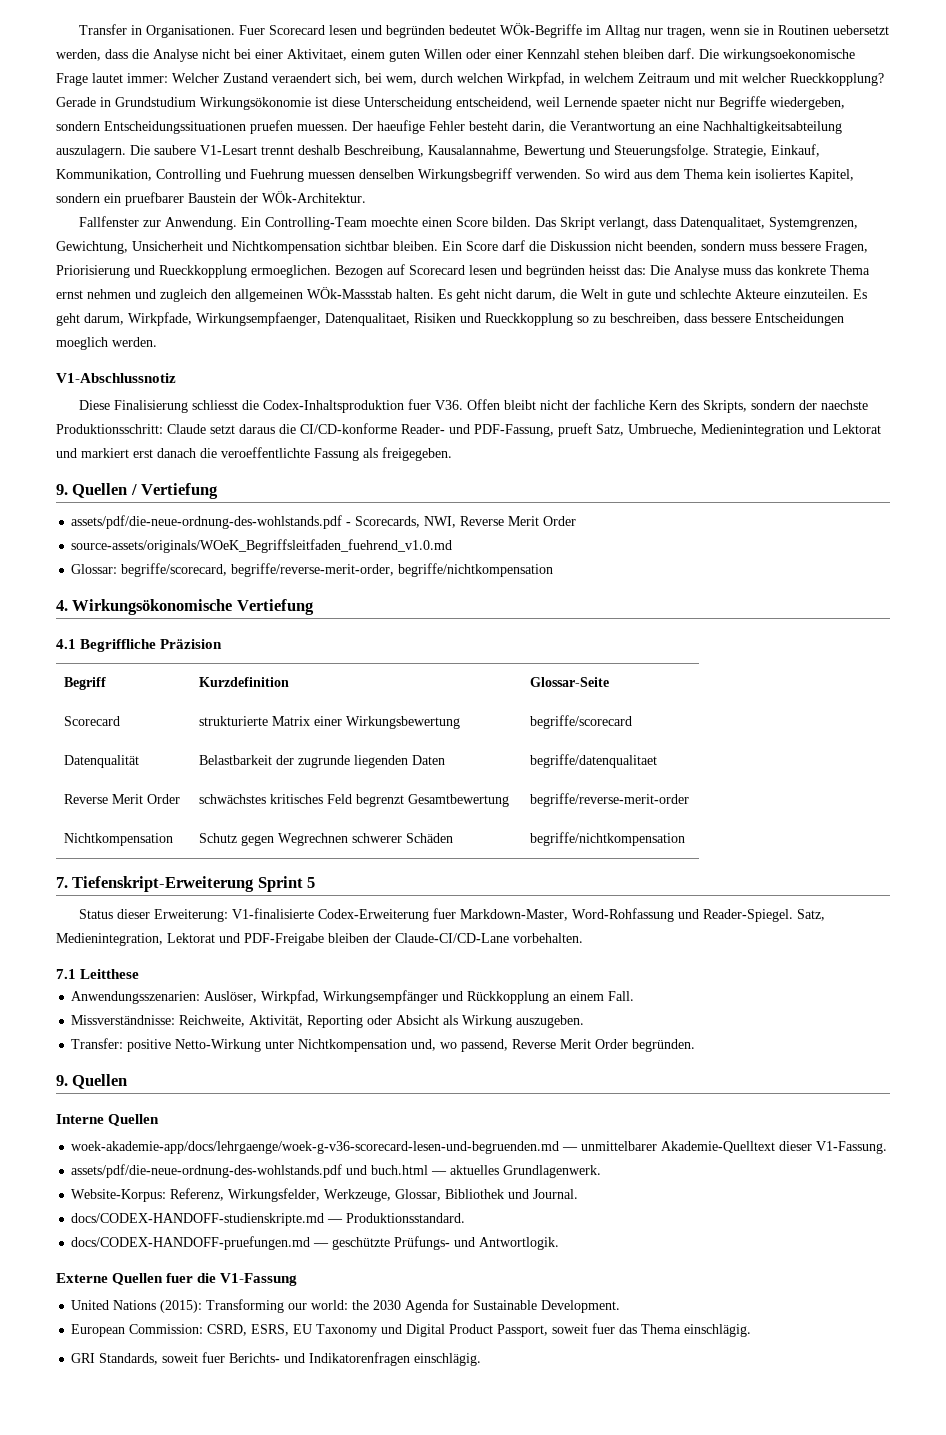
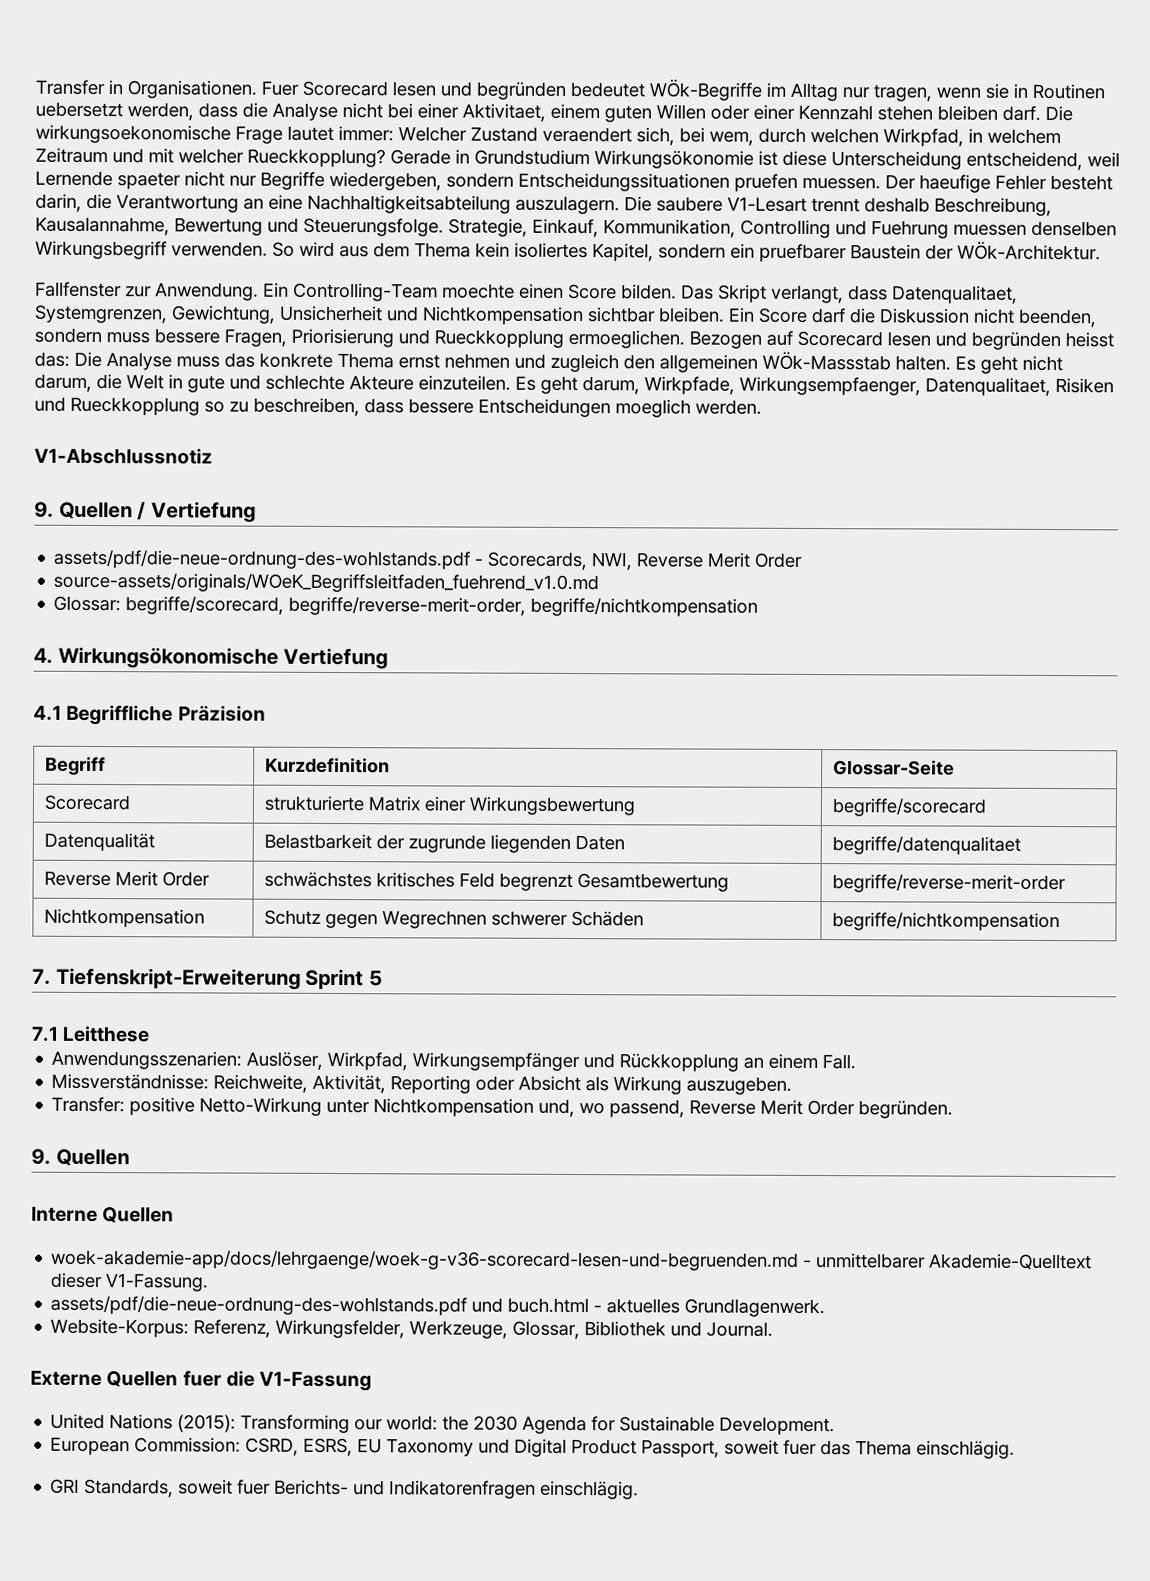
[78,399,868,413] [56,423,881,437] [56,447,452,461] // Diese Finalisierung schliesst die Codex-Inhaltsproduktion fuer V36. Offen bleibt nicht der fachliche Kern des Skripts, sondern der naechste Produktionsschritt: Claude setzt daraus die CI/CD-konforme Reader- und PDF-Fassung, prueft Satz, Umbrueche, Medienintegration und Lektorat und markiert erst danach die veroeffentlichte Fassung als freigegeben. -> (213, 456) none
[78,908,825,922] [56,933,583,946] // Status dieser Erweiterung: V1-finalisierte Codex-Erweiterung fuer Markdown-Master, Word-Rohfassung und Reader-Spiegel. Satz, Medienintegration, Lektorat und PDF-Freigabe bleiben der Claude-CI/CD-Lane vorbehalten. -> (383, 978) none
[562,1147,579,1151] — -> [803,1259,813,1267] -
[431,1171,448,1175] — -> [593,1305,603,1313] -
[71,1213,466,1226] [71,1236,560,1250] // docs/CODEX-HANDOFF-studienskripte.md — Produktionsstandard. // docs/CODEX-HANDOFF-pruefungen.md — geschützte Prüfungs- und Antwortlogik. -> (774, 1329) none

